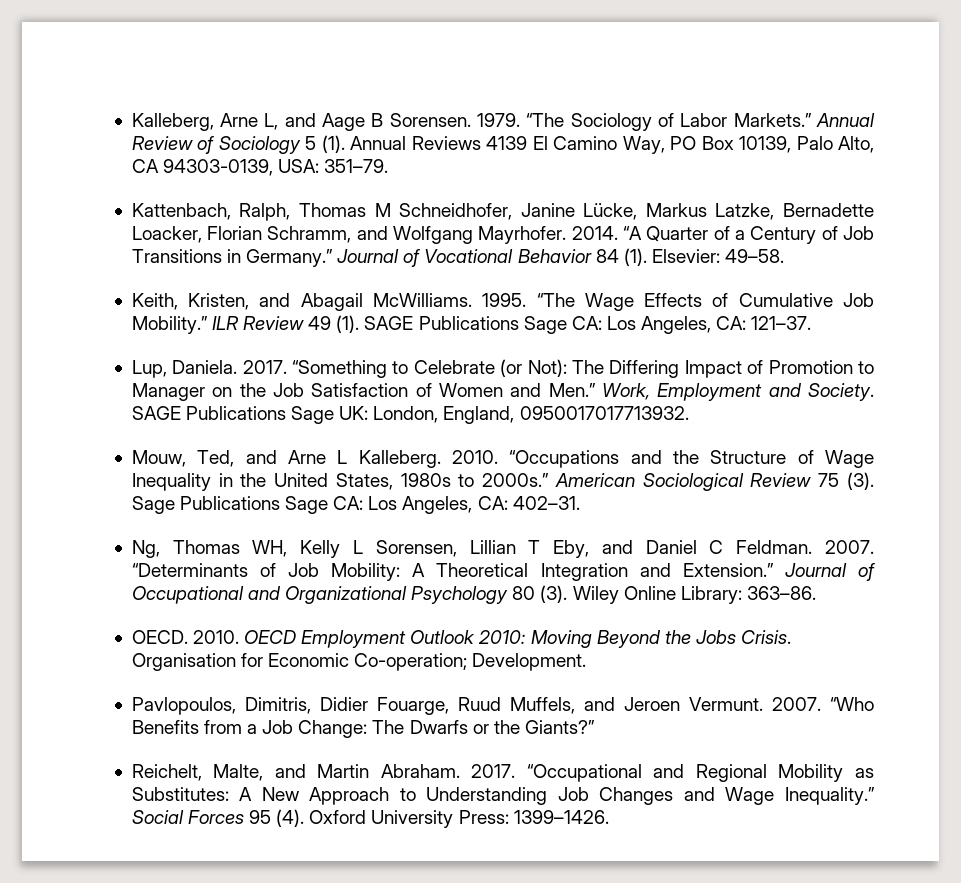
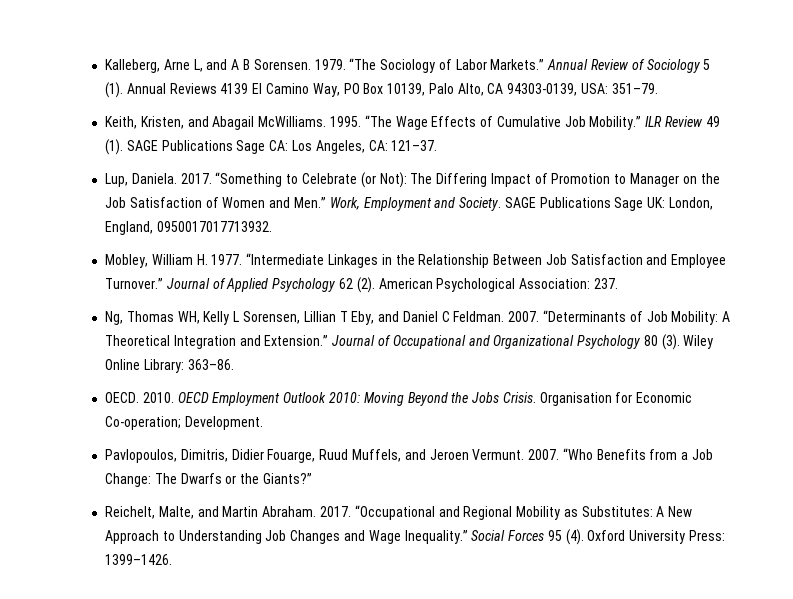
[322,113,366,131] Aage -> [231,59,240,70] A
[131,203,875,221] [131,226,874,244] [131,248,785,267] // Kattenbach, Ralph, Thomas M Schneidhofer, Janine Lücke, Markus Latzke, Bernadette Loacker, Florian Schramm, and Wolfgang Mayrhofer. 2014. “A Quarter of a Century of Job Transitions in Germany.” Journal of Vocational Behavior 84 (1). Elsevier: 49–58. -> (658, 88) none
[131,450,874,468] [131,472,875,491] [131,496,580,514] Mouw, Ted, and Arne L Kalleberg. 2010. “Occupations and the Structure of Wage Inequality in the United States, 1980s to 2000s.” American Sociological Review 75 (3). Sage Publications Sage CA: Los Angeles, CA: 402–31. -> [105,253,727,268] [105,277,618,293] Mobley, William H. 1977. “Intermediate Linkages in the Relationship Between Job Satisfaction and Employee Turnover.” Journal of Applied Psychology 62 (2). American Psychological Association: 237.

